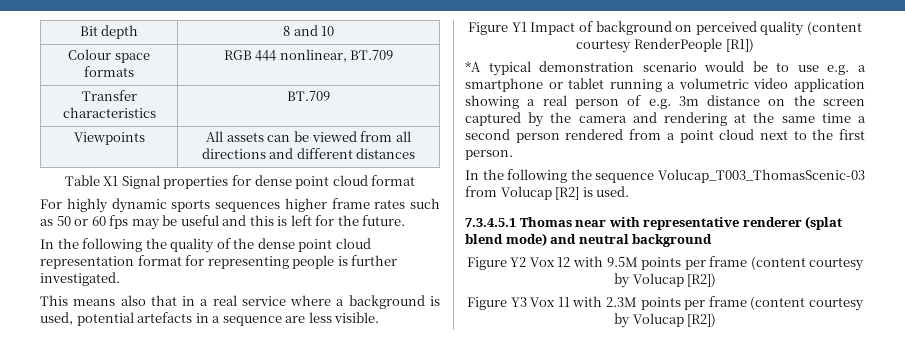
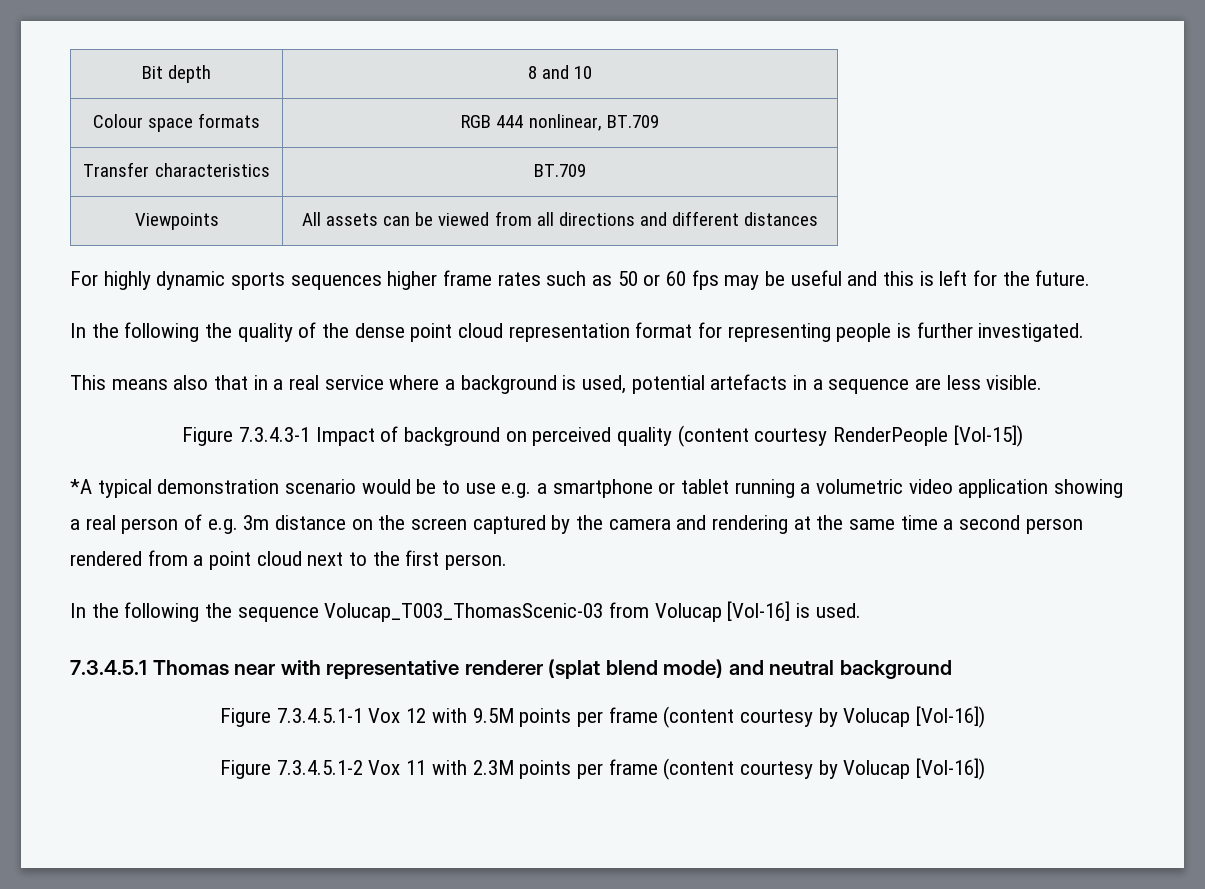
[64,175,416,189] // Table X1 Signal properties for dense point cloud format -> (819, 219) none
[511,22,527,32] Y1 -> [238,427,310,442] 7.3.4.3-1
[725,38,754,52] [R1]) -> [953,425,1023,447] [Vol-15])
[555,187,580,200] [R2] -> [727,601,791,621] [Vol-16]
[510,257,527,267] Y2 -> [276,708,363,723] 7.3.4.5.1-1
[687,273,717,287] [467,297,527,310] [R2]) // Figure Y3 -> [915,706,985,728] [220,760,363,779] [Vol-16]) // Figure 7.3.4.5.1-2
[687,313,717,327] [R2]) -> [915,758,985,780] [Vol-16])

